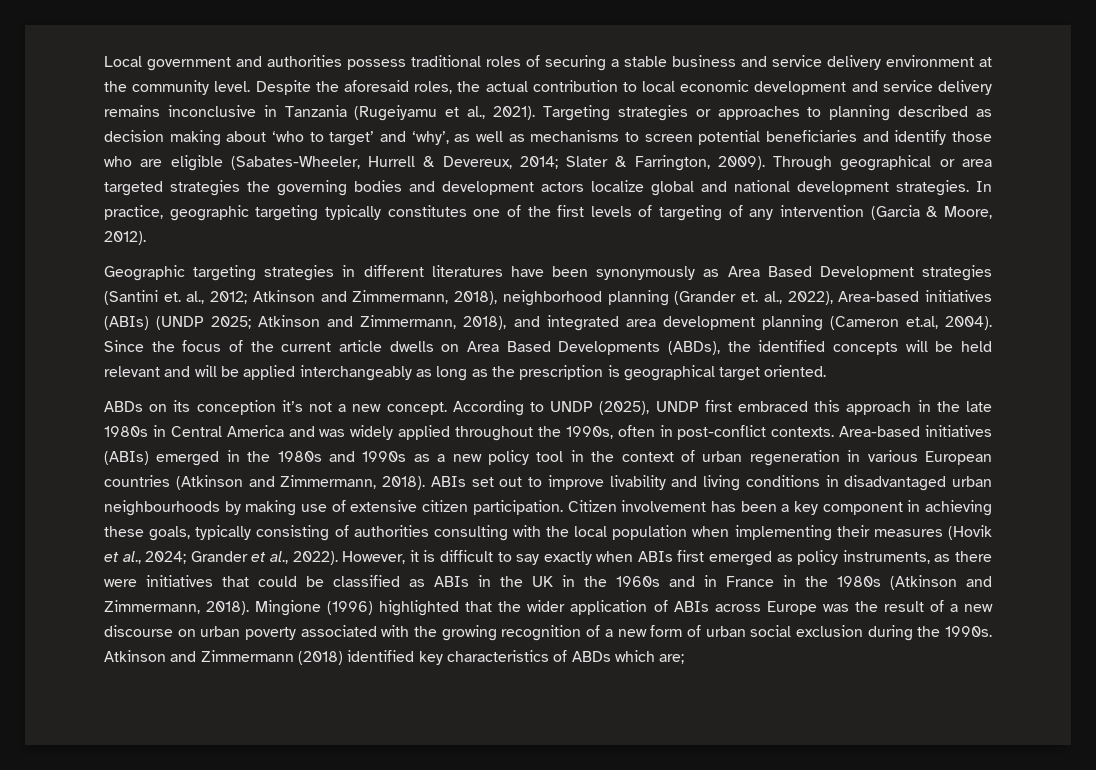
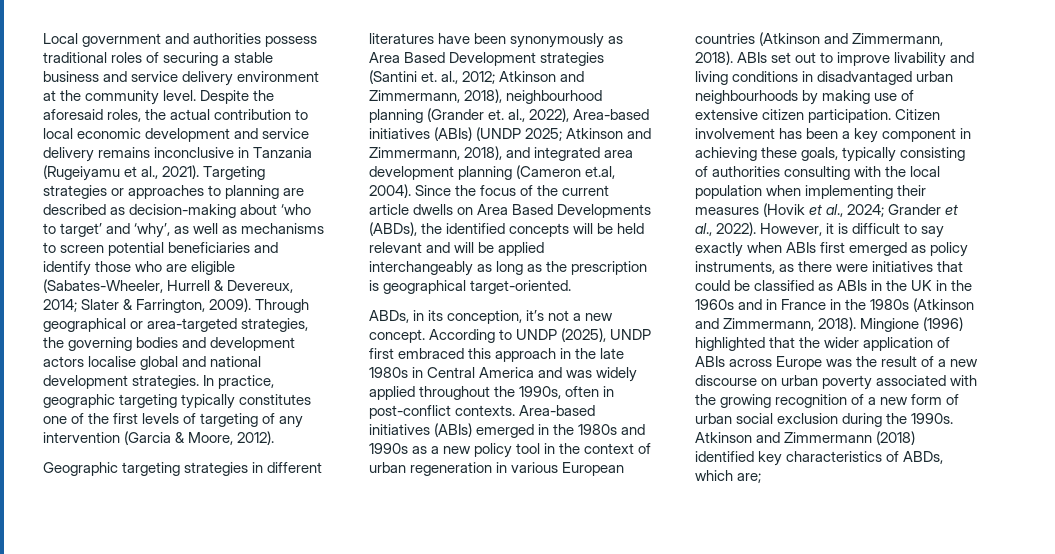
(891, 113) none -> [283,188,305,196] are
[104,130,221,146] decision making -> [129,204,237,218] decision-making
[961,159,992,167] [104,180,240,196] area targeted strategies -> [147,318,309,332] area-targeted strategies,
[591,180,644,192] localize -> [88,356,137,367] localise
[502,290,602,306] neighborhood -> [506,90,603,104] neighbourhood
[719,365,827,381] [104,400,276,415] target oriented. // ABDs on its conception -> [470,280,572,294] [369,310,523,324] target-oriented. // ABDs, in its conception,
[571,651,611,662] ABDs -> [903,451,944,464] ABDs,

